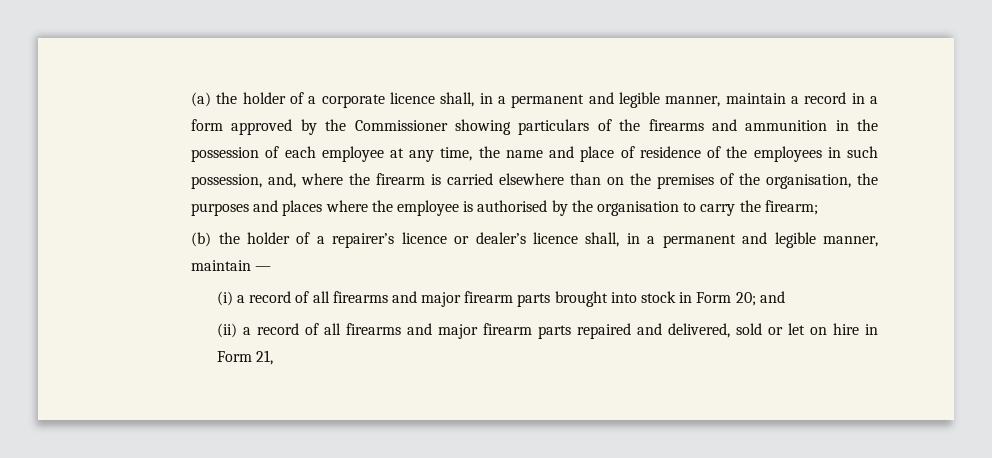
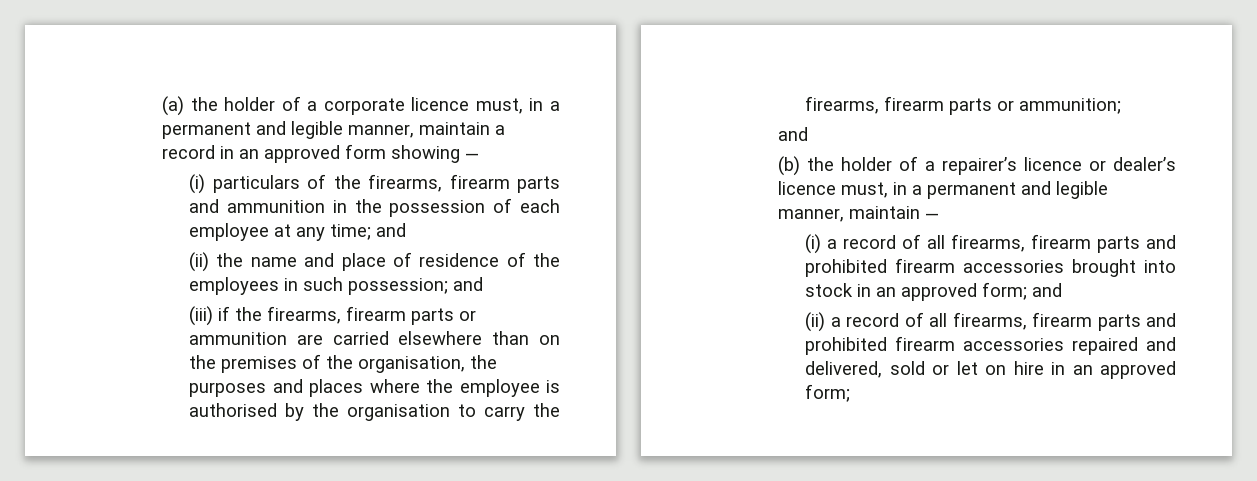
[440,92,475,107] shall, -> [475,98,523,114] must,
[870,96,879,104] [191,119,704,135] a form approved by the Commissioner showing particulars of the firearms -> [239,144,480,163] [189,174,560,194] an approved form showing — // (i) particulars of the firearms, firearm parts
[440,147,473,161] time, -> [330,223,407,240] [189,252,210,272] time; and // (ii)
[191,173,442,189] possession, and, where the firearm is -> [348,277,484,295] [189,306,477,326] [189,332,323,345] possession; and // (iii) if the firearms, firearm parts or ammunition are
[764,200,818,215] firearm; -> [805,96,1122,115] [778,127,809,141] firearms, firearm parts or ammunition; // and
[585,232,620,247] shall, -> [841,182,889,198] must,
[332,291,551,307] firearms and major firearm parts -> [951,234,1176,253] [805,258,1065,277] firearms, firearm parts and prohibited firearm accessories
[696,292,756,306] Form 20; -> [876,282,1028,301] an approved form;
[345,323,571,339] firearms and major firearm parts -> [952,312,1176,331] [805,336,1065,355] firearms, firearm parts and prohibited firearm accessories
[216,350,273,365] Form 21, -> [1072,361,1176,379] [805,384,851,402] an approved form;

